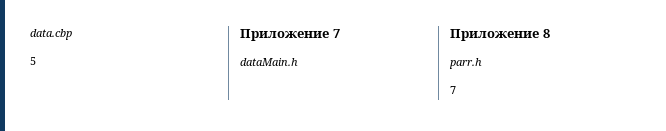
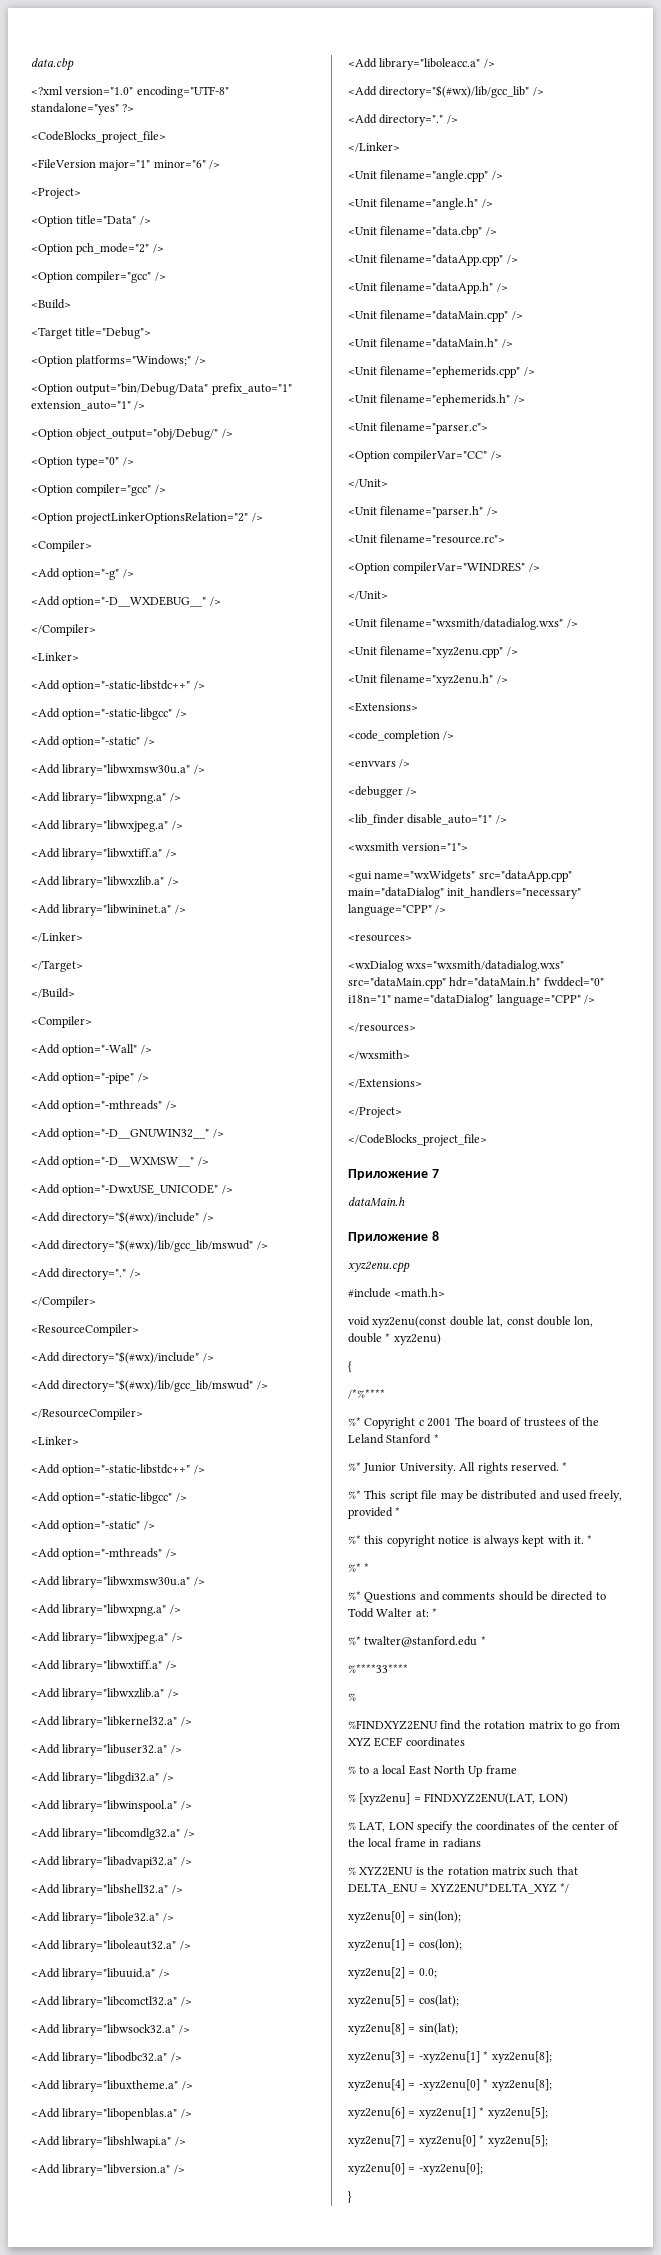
[30,57,36,65] 5 -> [31,86,229,98] [31,103,135,115] [31,131,166,143] [31,159,221,171] [31,188,81,199] [31,215,151,227] [31,243,164,255] [31,271,166,283] [31,299,71,309] [31,327,152,339] [31,355,206,367] [31,383,292,395] [31,401,146,411] [31,428,233,440] [31,457,134,468] [31,484,166,496] [31,512,263,524] [31,540,92,552] [31,568,134,580] [31,596,221,608] [31,624,96,636] [31,652,79,661] [31,680,205,692] [31,708,187,720] [31,736,155,748] [31,764,205,776] [31,792,181,804] [31,820,183,832] [31,848,177,860] [31,876,179,888] [31,904,186,916] [31,932,83,942] [31,960,83,972] [31,988,75,998] [31,1016,92,1028] [31,1044,152,1056] [31,1072,149,1084] [31,1100,177,1112] [31,1128,224,1140] [31,1156,209,1168] [31,1184,233,1196] [31,1211,214,1224] [31,1239,268,1252] [31,1268,141,1280] [31,1296,96,1308] [31,1324,139,1336] [31,1351,214,1364] [31,1379,268,1392] [31,1408,143,1420] [31,1436,79,1445] [31,1464,205,1476] [31,1492,187,1504] [31,1520,155,1532] [31,1548,177,1560] [31,1576,205,1588] [31,1604,181,1616] [31,1632,183,1644] [31,1660,177,1672] [31,1688,179,1700] [31,1716,192,1728] [31,1744,182,1756] [31,1772,174,1784] [31,1800,192,1812] [31,1828,195,1840] [31,1856,192,1868] [31,1884,183,1896] [31,1912,174,1924] [31,1940,191,1952] [31,1968,170,1980] [31,1996,192,2008] [31,2024,190,2036] [31,2052,182,2064] [31,2080,193,2092] [31,2108,192,2120] [31,2136,186,2148] [31,2164,185,2176] [348,58,495,70] [348,85,544,98] [348,114,458,126] [348,142,400,152] [348,170,503,182] [348,198,493,210] [348,226,497,238] [348,254,518,266] [348,282,508,294] [348,310,523,322] [348,338,513,348] [348,366,535,378] [348,394,525,406] [348,422,489,434] [348,450,502,462] [348,479,388,488] [348,506,498,518] [348,534,506,544] [348,562,540,574] [348,591,388,600] [348,618,578,630] [348,646,518,658] [348,674,508,686] [348,702,418,712] [348,730,455,742] [348,759,411,768] [348,786,418,798] [348,814,507,825] [348,842,469,851] [348,870,572,882] [348,887,582,899] [348,904,447,916] [348,934,412,942] [348,960,565,972] [348,977,604,989] [348,994,596,1006] [348,1023,416,1032] [348,1050,410,1060] [348,1078,422,1088] [348,1107,402,1118] [348,1134,487,1146] <?xml version="1.0" encoding="UTF-8" standalone="yes" ?> // <CodeBlocks_project_file> // <FileVersion major="1" minor="6" /> // <Project> // <Option title="Data" /> // <Option pch_mode="2" /> // <Option compiler="gcc" /> // <Build> // <Target title="Debug"> // <Option platforms="Windows;" /> // <Option output="bin/Debug/Data" prefix_auto="1" extension_auto="1" /> // <Option object_output="obj/Debug/" /> // <Option type="0" /> // <Option compiler="gcc" /> // <Option projectLinkerOptionsRelation="2" /> // <Compiler> // <Add option="-g" /> // <Add option="-D__WXDEBUG__" /> // </Compiler> // <Linker> // <Add option="-static-libstdc++" /> // <Add option="-static-libgcc" /> // <Add option="-static" /> // <Add library="libwxmsw30u.a" /> // <Add library="libwxpng.a" /> // <Add library="libwxjpeg.a" /> // <Add library="libwxtiff.a" /> // <Add library="libwxzlib.a" /> // <Add library="libwininet.a" /> // </Linker> // </Target> // </Build> // <Compiler> // <Add option="-Wall" /> // <Add option="-pipe" /> // <Add option="-mthreads" /> // <Add option="-D__GNUWIN32__" /> // <Add option="-D__WXMSW__" /> // <Add option="-DwxUSE_UNICODE" /> // <Add directory="$(#wx)/include" /> // <Add directory="$(#wx)/lib/gcc_lib/mswud" /> // <Add directory="." /> // </Compiler> // <ResourceCompiler> // <Add directory="$(#wx)/include" /> // <Add directory="$(#wx)/lib/gcc_lib/mswud" /> // </ResourceCompiler> // <Linker> // <Add option="-static-libstdc++" /> // <Add option="-static-libgcc" /> // <Add option="-static" /> // <Add option="-mthreads" /> // <Add library="libwxmsw30u.a" /> // <Add library="libwxpng.a" /> // <Add library="libwxjpeg.a" /> // <Add library="libwxtiff.a" /> // <Add library="libwxzlib.a" /> // <Add library="libkernel32.a" /> // <Add library="libuser32.a" /> // <Add library="libgdi32.a" /> // <Add library="libwinspool.a" /> // <Add library="libcomdlg32.a" /> // <Add library="libadvapi32.a" /> // <Add library="libshell32.a" /> // <Add library="libole32.a" /> // <Add library="liboleaut32.a" /> // <Add library="libuuid.a" /> // <Add library="libcomctl32.a" /> // <Add library="libwsock32.a" /> // <Add library="libodbc32.a" /> // <Add library="libuxtheme.a" /> // <Add library="libopenblas.a" /> // <Add library="libshlwapi.a" /> // <Add library="libversion.a" /> // <Add library="liboleacc.a" /> // <Add directory="$(#wx)/lib/gcc_lib" /> // <Add directory="." /> // </Linker> // <Unit filename="angle.cpp" /> // <Unit filename="angle.h" /> // <Unit filename="data.cbp" /> // <Unit filename="dataApp.cpp" /> // <Unit filename="dataApp.h" /> // <Unit filename="dataMain.cpp" /> // <Unit filename="dataMain.h" /> // <Unit filename="ephemerids.cpp" /> // <Unit filename="ephemerids.h" /> // <Unit filename="parser.c"> // <Option compilerVar="CC" /> // </Unit> // <Unit filename="parser.h" /> // <Unit filename="resource.rc"> // <Option compilerVar="WINDRES" /> // </Unit> // <Unit filename="wxsmith/datadialog.wxs" /> // <Unit filename="xyz2enu.cpp" /> // <Unit filename="xyz2enu.h" /> // <Extensions> // <code_completion /> // <envvars /> // <debugger /> // <lib_finder disable_auto="1" /> // <wxsmith version="1"> // <gui name="wxWidgets" src="dataApp.cpp" main="dataDialog" init_handlers="necessary" language="CPP" /> // <resources> // <wxDialog wxs="wxsmith/datadialog.wxs" src="dataMain.cpp" hdr="dataMain.h" fwddecl="0" i18n="1" name="dataDialog" language="CPP" /> // </resources> // </wxsmith> // </Extensions> // </Project> // </CodeBlocks_project_file>
[449,58,482,69] [450,86,456,94] parr.h // 7 -> [348,1261,410,1273] [348,1288,446,1298] [348,1316,594,1328] [348,1333,441,1345] [348,1361,352,1373] [348,1389,385,1399] [348,1417,600,1429] [348,1434,439,1444] [348,1462,568,1474] [348,1490,623,1502] [348,1507,401,1519] [348,1535,593,1547] [348,1563,370,1572] [348,1591,606,1603] [348,1608,438,1618] [348,1636,486,1647] [348,1664,408,1673] [348,1693,356,1701] [348,1720,620,1732] [348,1737,465,1747] [348,1765,517,1777] [348,1793,568,1805] [348,1821,620,1833] [348,1838,481,1848] [348,1866,578,1876] [348,1883,570,1894] [348,1911,461,1923] [348,1939,462,1951] [348,1967,437,1979] [348,1995,459,2007] [348,2023,458,2035] [348,2051,552,2063] [348,2079,552,2091] [348,2107,548,2119] [348,2135,548,2147] [348,2163,483,2175] [348,2191,352,2203] xyz2enu.cpp // #include <math.h> // void xyz2enu(const double lat, const double lon, double * xyz2enu) // { // /*%**** // %* Copyright c 2001 The board of trustees of the Leland Stanford * // %* Junior University. All rights reserved. * // %* This script file may be distributed and used freely, provided * // %* this copyright notice is always kept with it. * // %* * // %* Questions and comments should be directed to Todd Walter at: * // %* twalter@stanford.edu * // %****33**** // % // %FINDXYZ2ENU find the rotation matrix to go from XYZ ECEF coordinates // % to a local East North Up frame // % [xyz2enu] = FINDXYZ2ENU(LAT, LON) // % LAT, LON specify the coordinates of the center of the local frame in radians // % XYZ2ENU is the rotation matrix such that DELTA_ENU = XYZ2ENU*DELTA_XYZ */ // xyz2enu[0] = sin(lon); // xyz2enu[1] = cos(lon); // xyz2enu[2] = 0.0; // xyz2enu[5] = cos(lat); // xyz2enu[8] = sin(lat); // xyz2enu[3] = -xyz2enu[1] * xyz2enu[8]; // xyz2enu[4] = -xyz2enu[0] * xyz2enu[8]; // xyz2enu[6] = xyz2enu[1] * xyz2enu[5]; // xyz2enu[7] = xyz2enu[0] * xyz2enu[5]; // xyz2enu[0] = -xyz2enu[0]; // }

